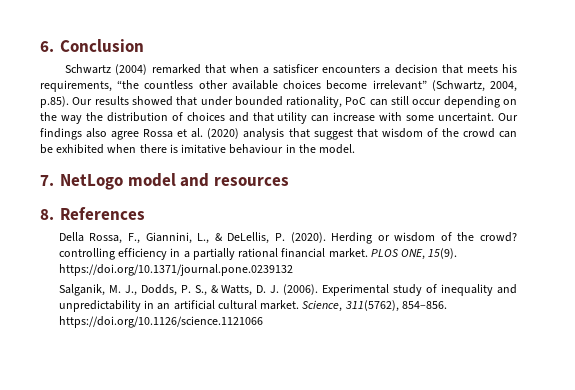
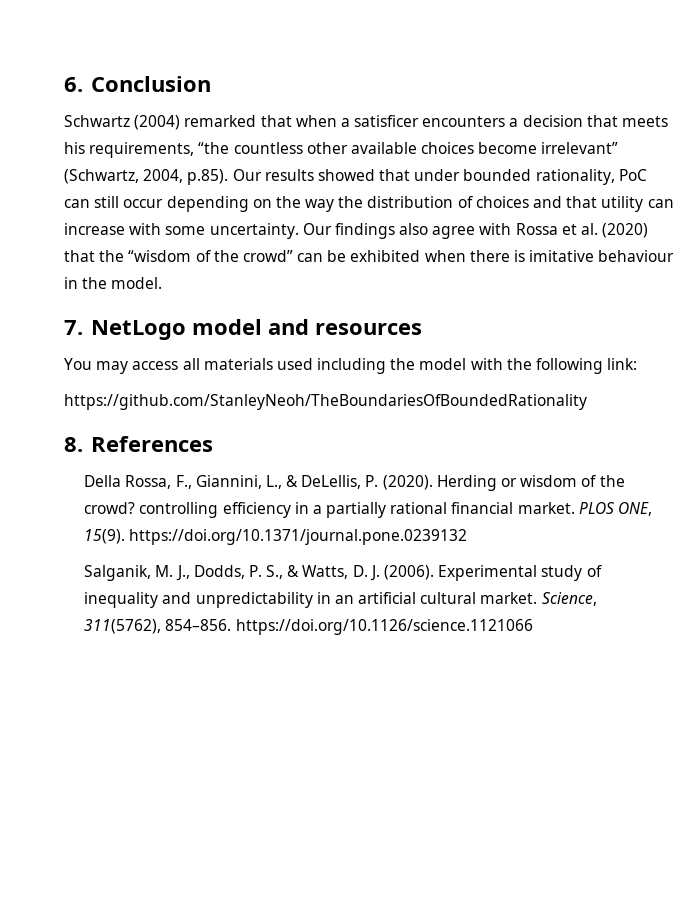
[438,112,495,122] uncertaint. -> [209,223,299,239] uncertainty.
(140, 135) none -> [479,223,512,235] with
[243,128,495,140] analysis that suggest that wisdom of the crowd -> [64,250,293,262] that the “wisdom of the crowd”
(289, 181) none -> [64,358,638,374] [64,394,587,410] // You may access all materials used including the model with the following link: // https://github.com/StanleyNeoh/TheBoundariesOfBoundedRationality

